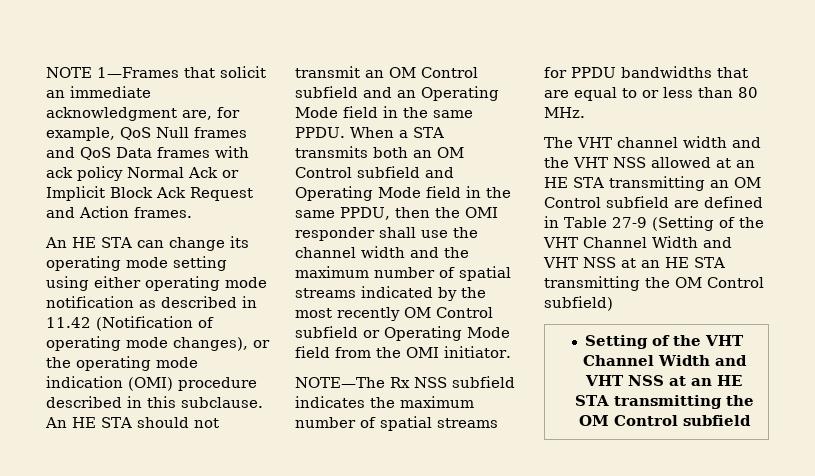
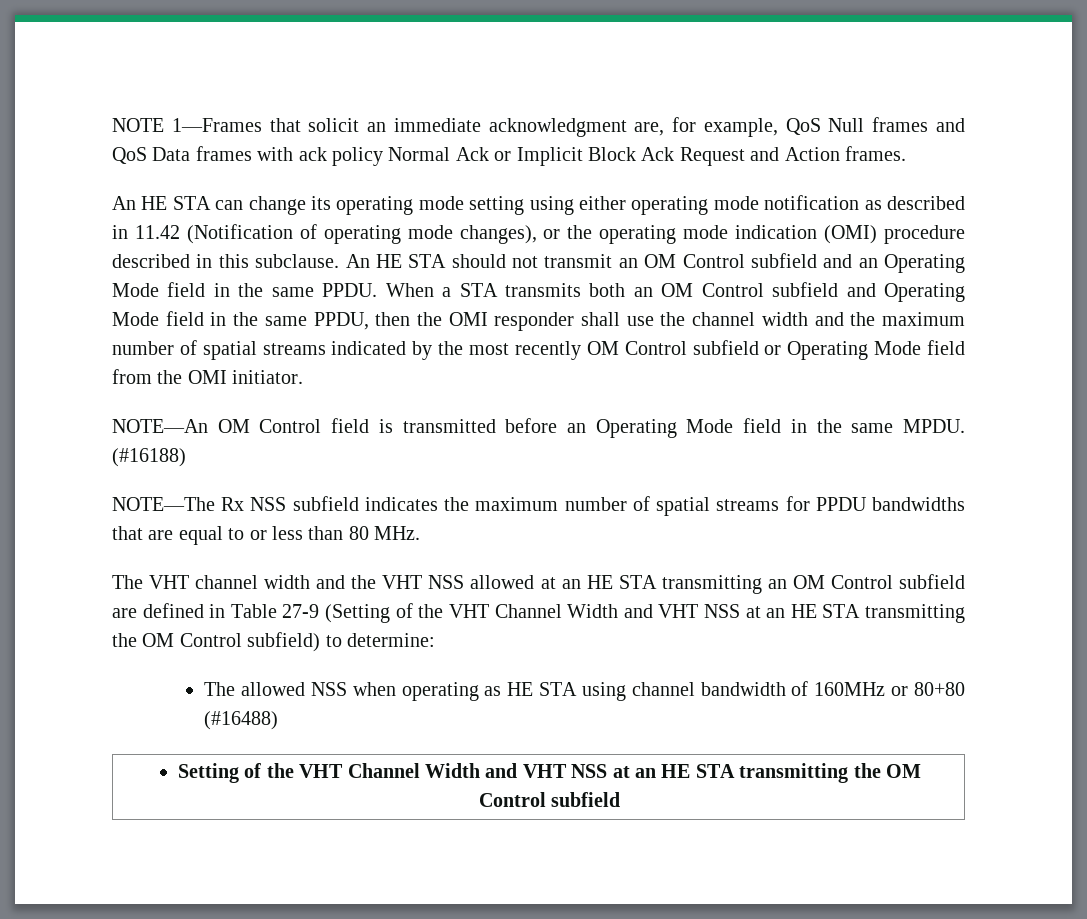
(511, 352) none -> [112,418,965,438] [112,448,186,467] // NOTE—An OM Control field is transmitted before an Operating Mode field in the same MPDU. (#16188)
(613, 303) none -> [325,633,435,647] [204,681,965,701] [204,711,279,730] to determine: // The allowed NSS when operating as HE STA using channel bandwidth of 160MHz or 80+80 (#16488)

